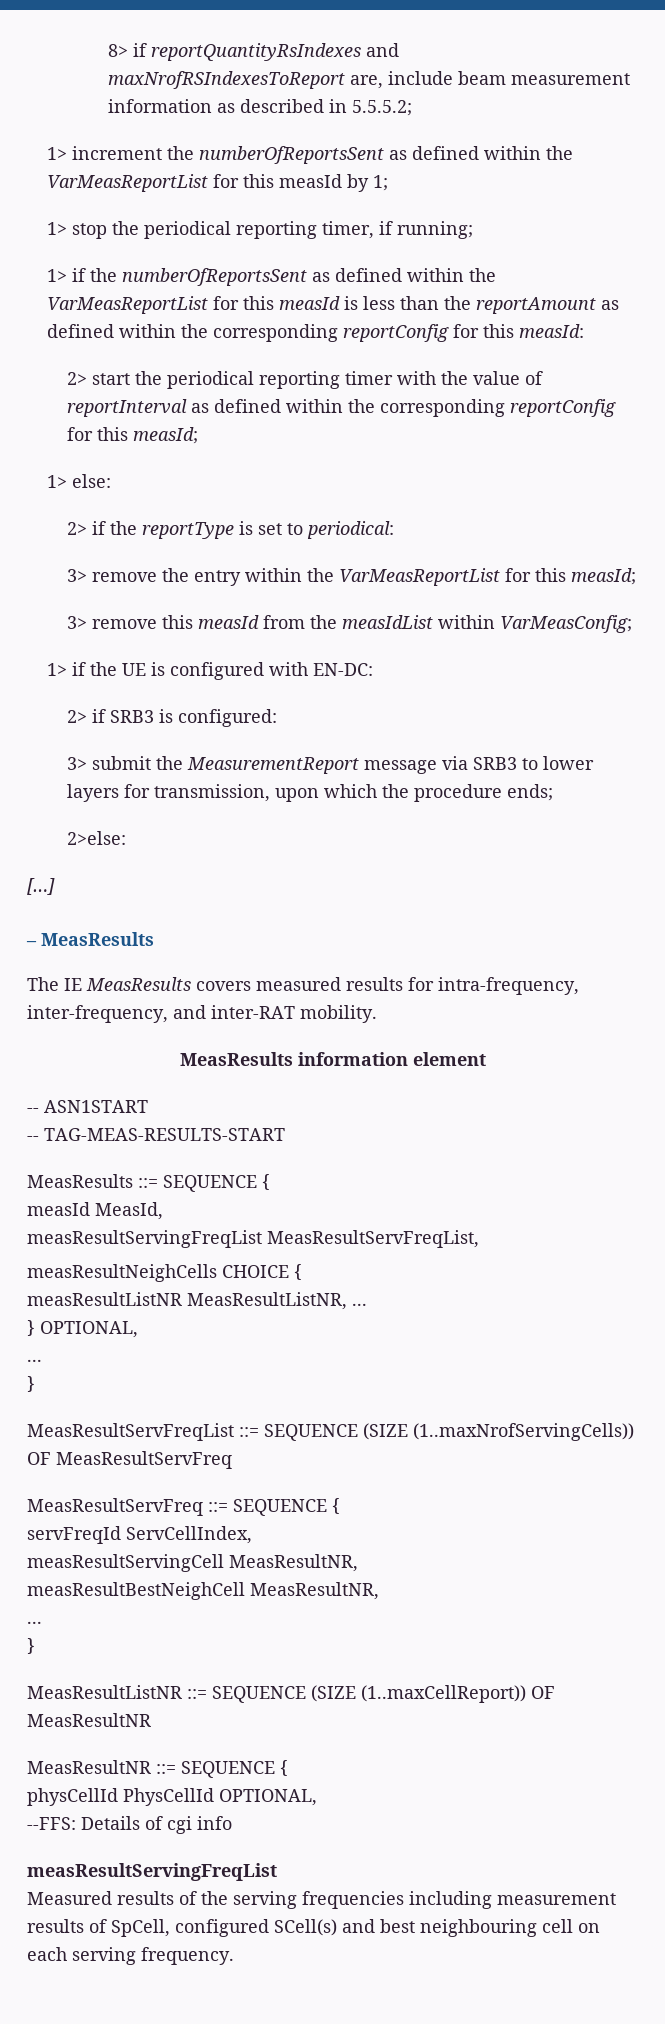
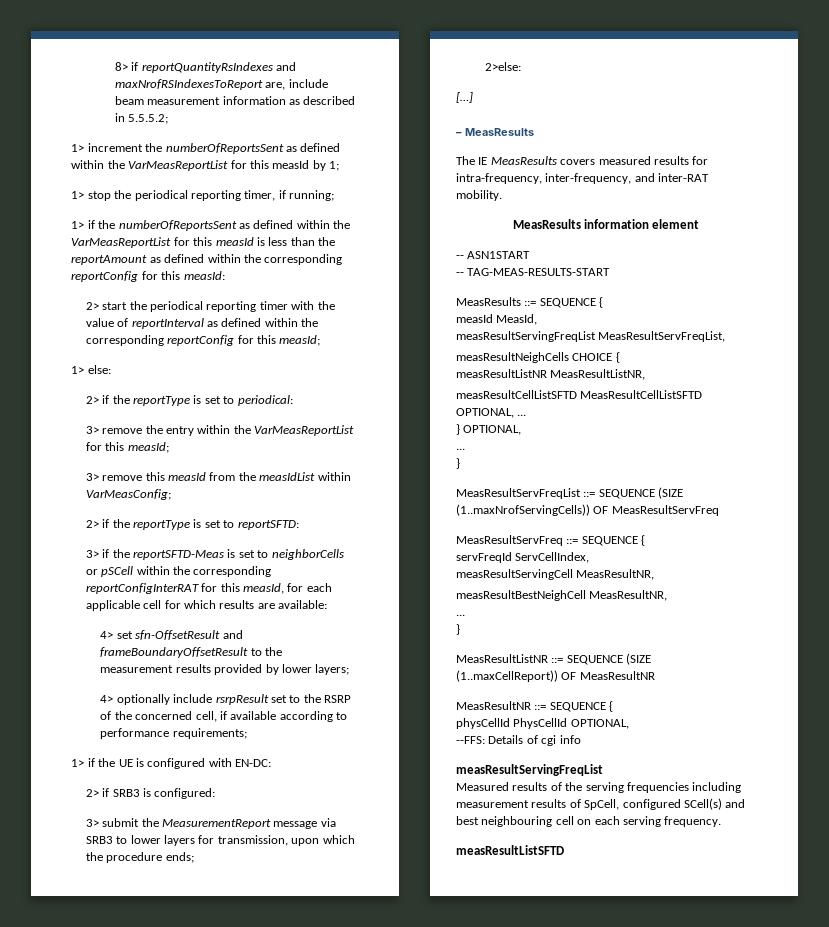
(633, 624) none -> [85,519,299,530] [85,549,344,560] [85,566,272,577] [85,583,332,594] [85,600,328,611] [100,630,243,640] [100,647,283,658] [100,664,350,675] [100,694,352,705] [100,711,348,722] [100,728,247,739] // 2> if the reportType is set to reportSFTD: // 3> if the reportSFTD-Meas is set to neighborCells or pSCell within the corresponding reportConfigInterRAT for this measId, for each applicable cell for which results are available: // 4> set sfn-OffsetResult and frameBoundaryOffsetResult to the measurement results provided by lower layers; // 4> optionally include rsrpResult set to the RSRP of the concerned cell, if available according to performance requirements;
(347, 1301) none -> [456,390,703,399] [456,408,514,418] // measResultCellListSFTD MeasResultCellListSFTD OPTIONAL,
(234, 1956) none -> [456,845,564,855] // measResultListSFTD

